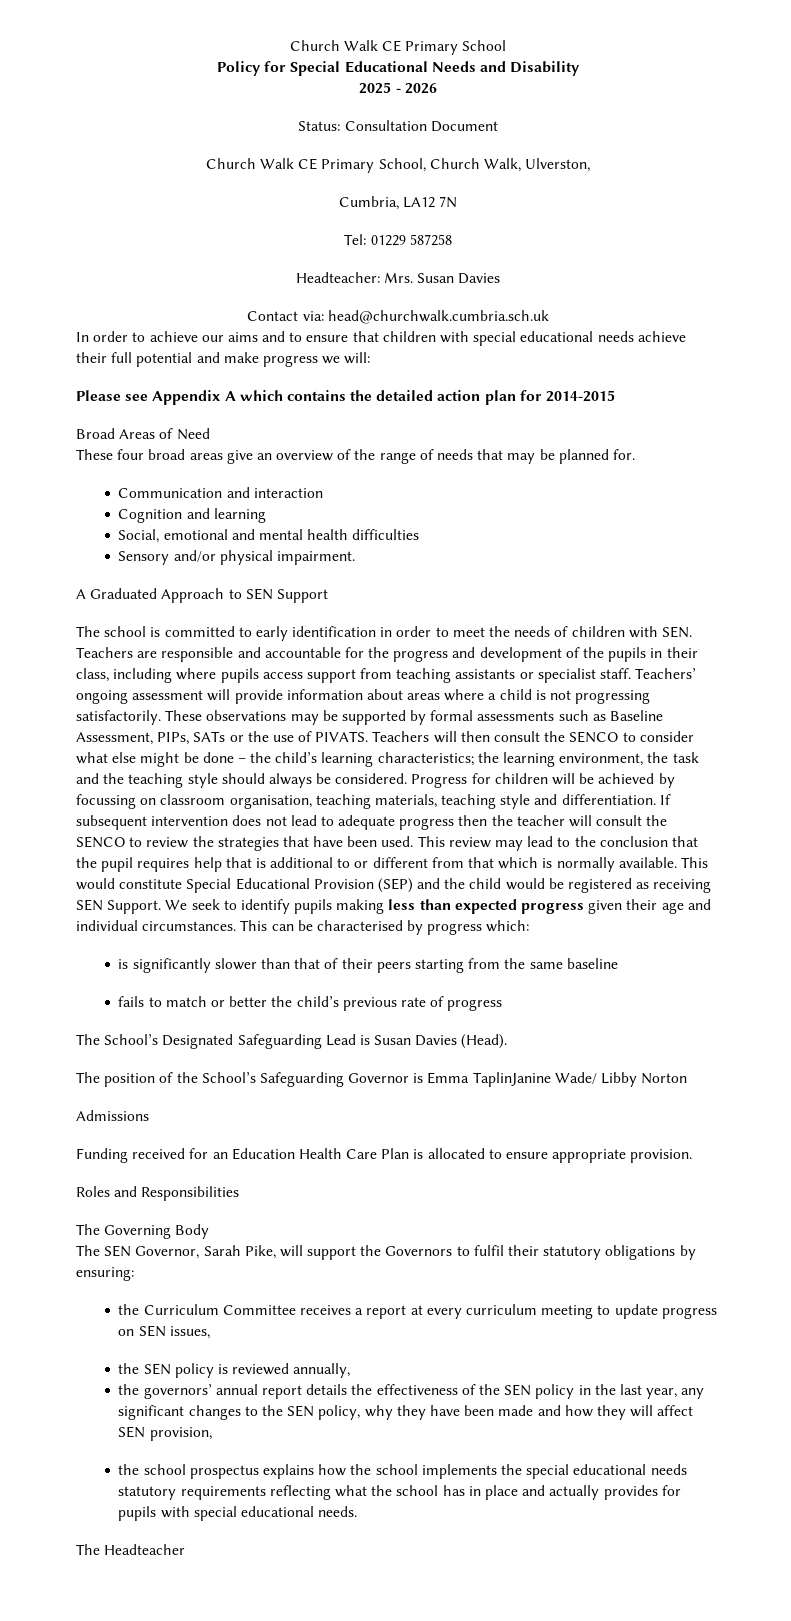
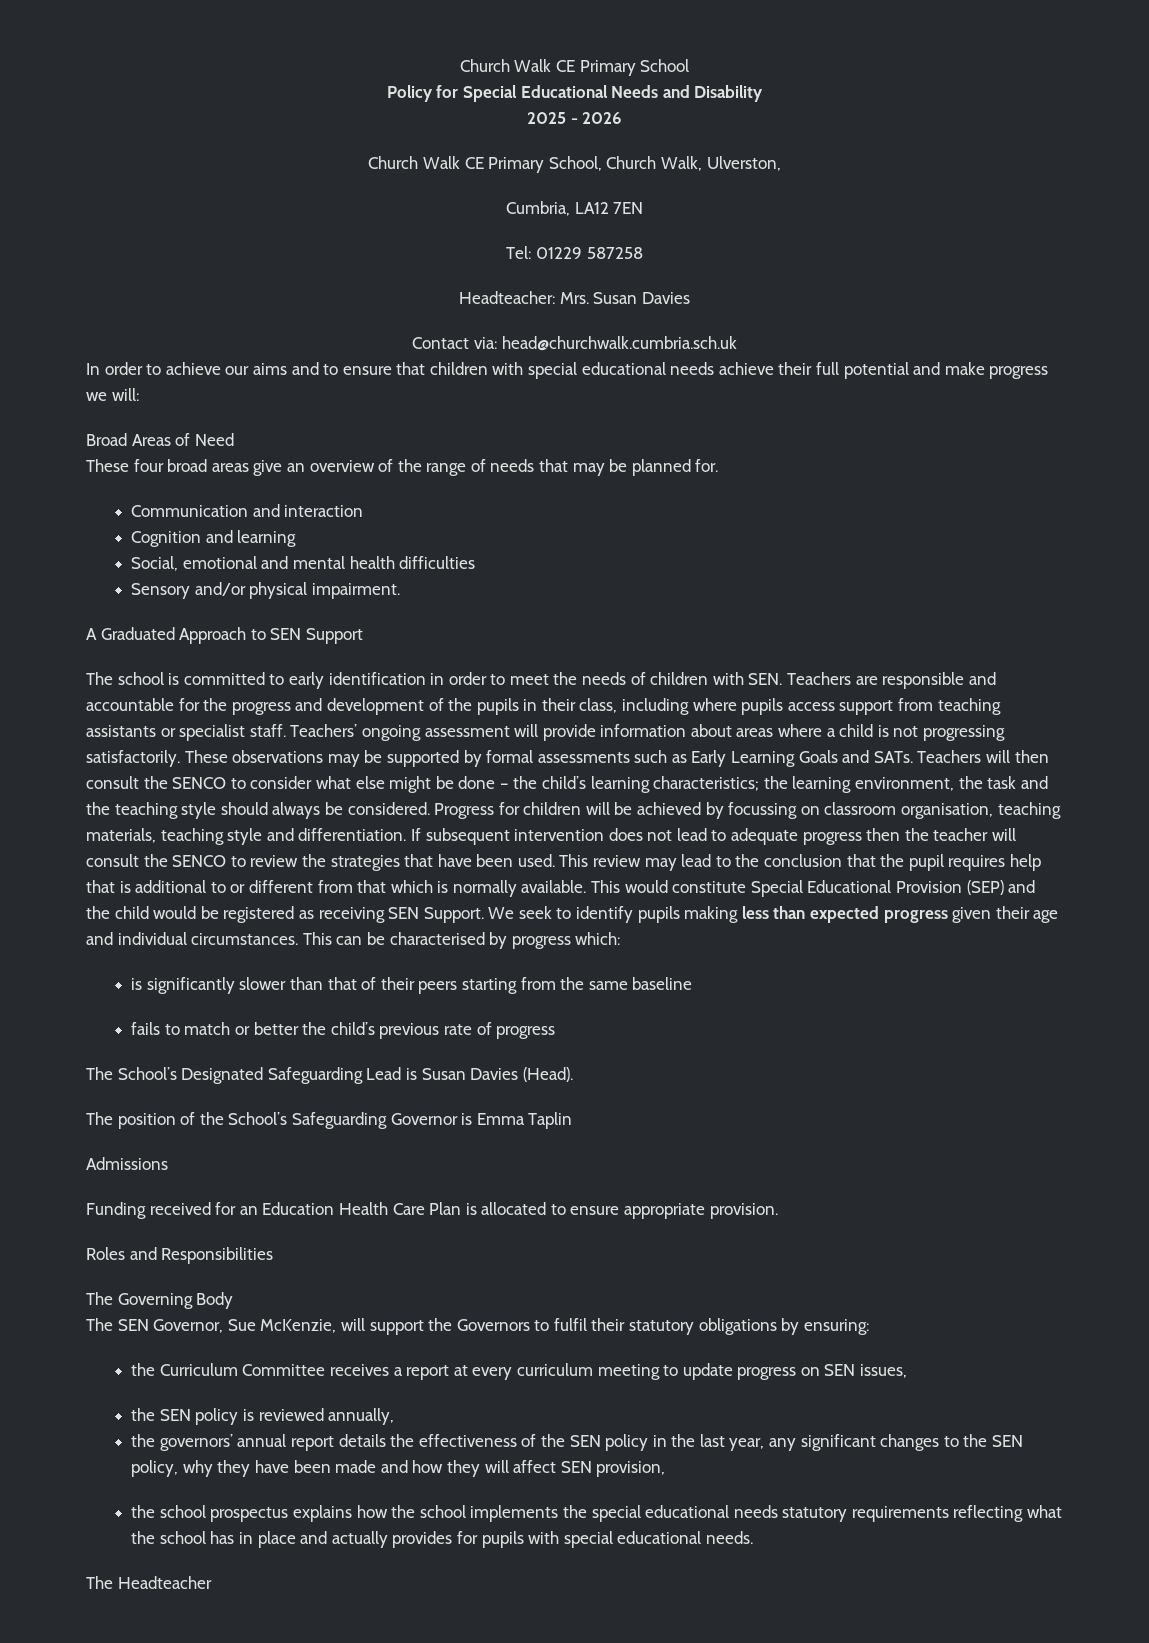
[298,120,498,132] // Status: Consultation Document -> (623, 118) none
[439,196,458,208] 7N -> [613,202,644,214] 7EN
[76,390,616,405] // Please see Appendix A which contains the detailed action plan for 2014-2015 -> (139, 394) none
[610,710,664,721] [76,731,369,745] Baseline Assessment, PIPs, SATs or the use of PIVATS. -> [691,750,913,767] Early Learning Goals and SATs.
[472,1072,688,1087] TaplinJanine Wade/ Libby Norton -> [528,1112,573,1129] Taplin
[203,1245,276,1259] Sarah Pike, -> [227,1319,337,1333] Sue McKenzie,

